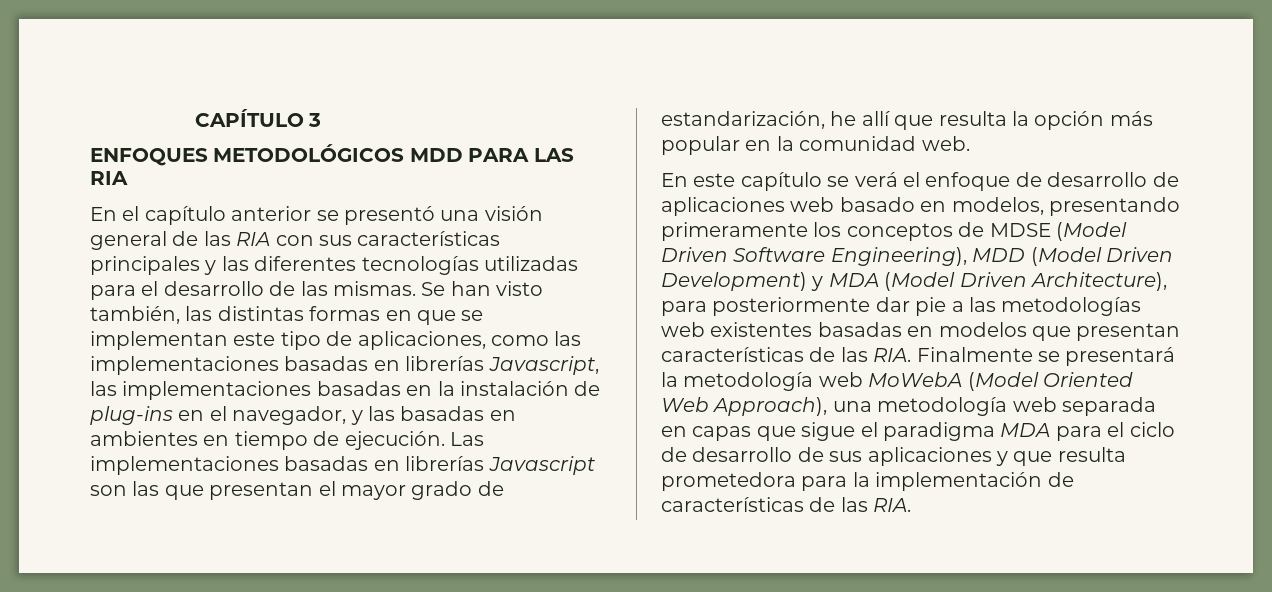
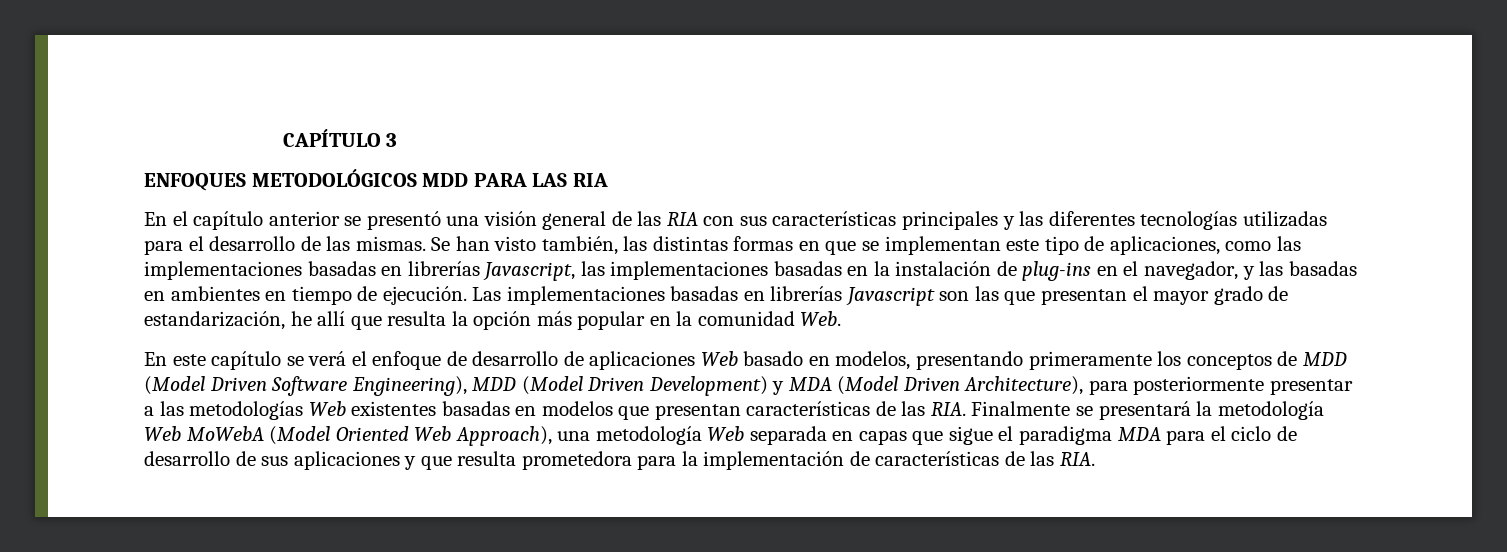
[921,136,970,151] web. -> [800,311,842,326] Web.
[790,197,835,212] web -> [700,351,738,366] Web
[989,223,1051,237] MDSE -> [1302,352,1347,366] MDD
[875,297,947,316] dar pie -> [1270,379,1354,395] presentar
[661,322,705,337] web -> [308,401,346,416] Web
[818,372,863,387] web -> [144,426,181,441] Web
[1012,397,1057,412] web -> [707,426,745,441] Web

